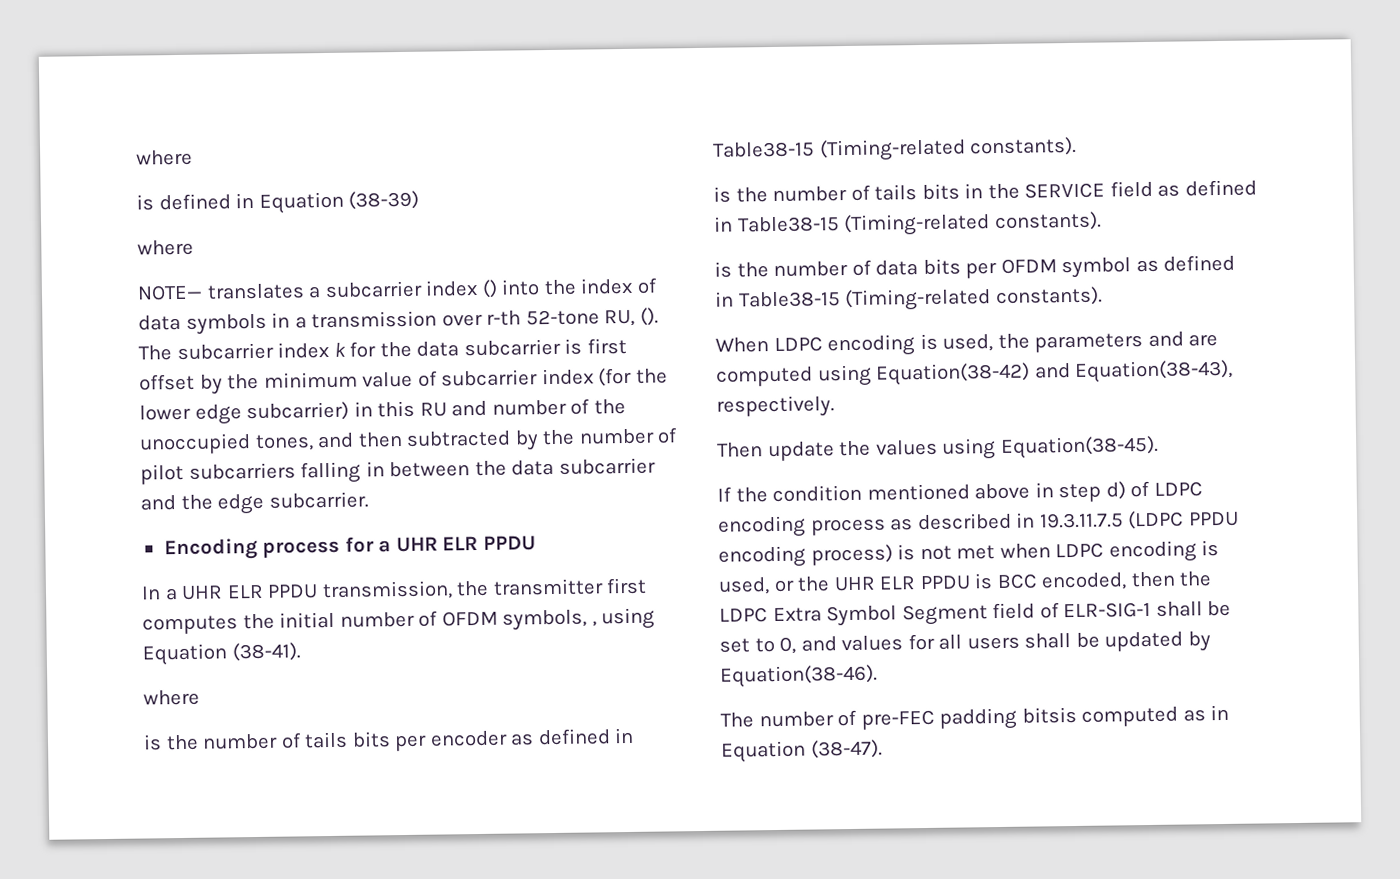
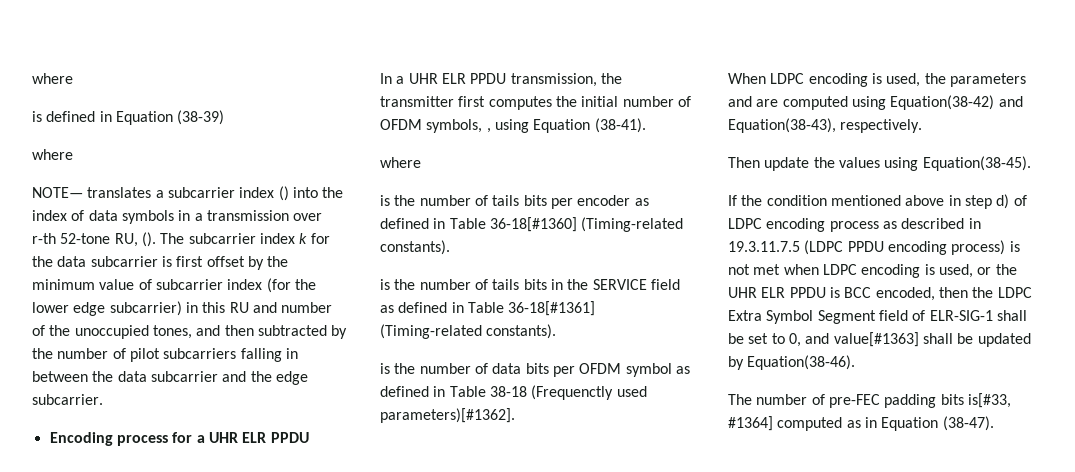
[713,141,815,158] Table38-15 -> [449,217,577,232] Table 36-18[#1360]
[737,216,840,233] Table38-15 -> [467,301,596,316] Table 36-18[#1361]
[738,286,1103,312] Table38-15 (Timing-related constants). -> [449,385,647,400] [380,408,515,423] Table 38-18 (Frequenctly used parameters)[#1362].
[841,633,1020,652] values for all users -> [833,332,919,347] value[#1363]
[1021,706,1077,724] bitsis -> [940,393,1011,408] [728,416,773,431] bits is[#33, #1364]

